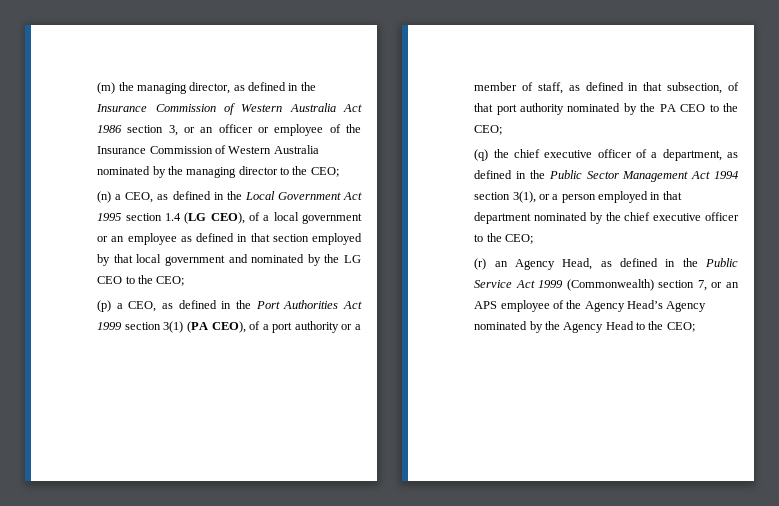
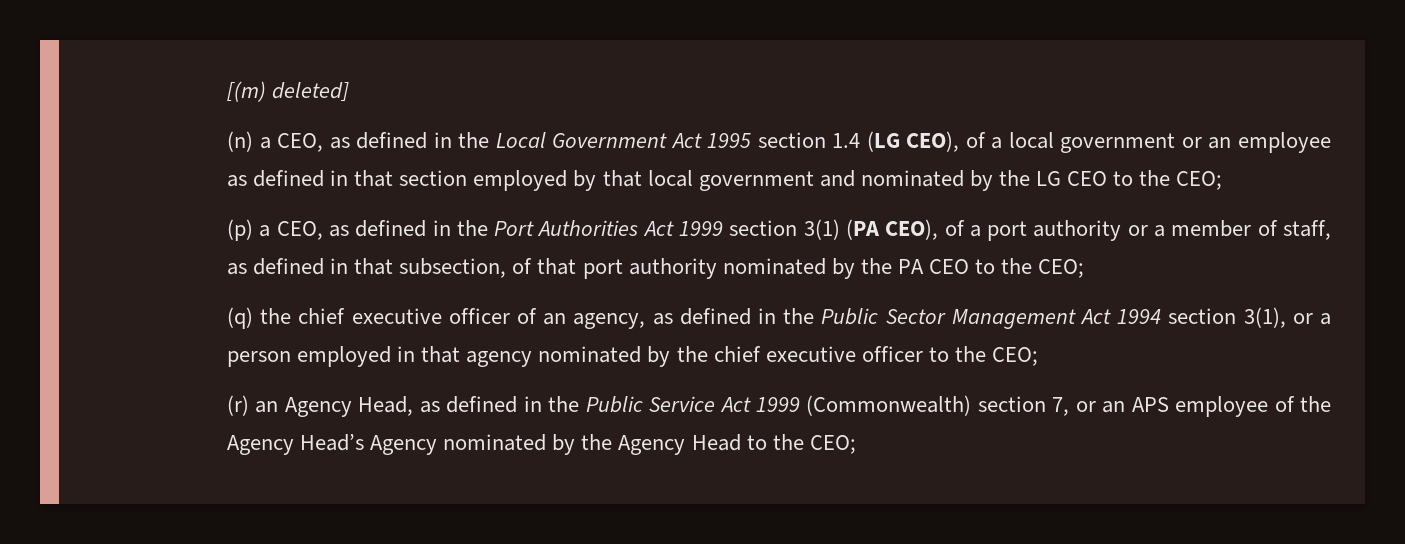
[97,82,316,94] [96,103,362,115] [97,124,361,136] [97,145,319,154] [97,166,339,178] (m) the managing director, as defined in the Insurance Commission of Western Australia Act 1986 section 3, or an officer or employee of the Insurance Commission of Western Australia nominated by the managing director to the CEO; -> [226,81,350,102] [(m) deleted]
[651,149,722,161] a department, -> [543,313,646,329] an agency,
[474,212,532,224] department -> [466,351,533,367] agency

